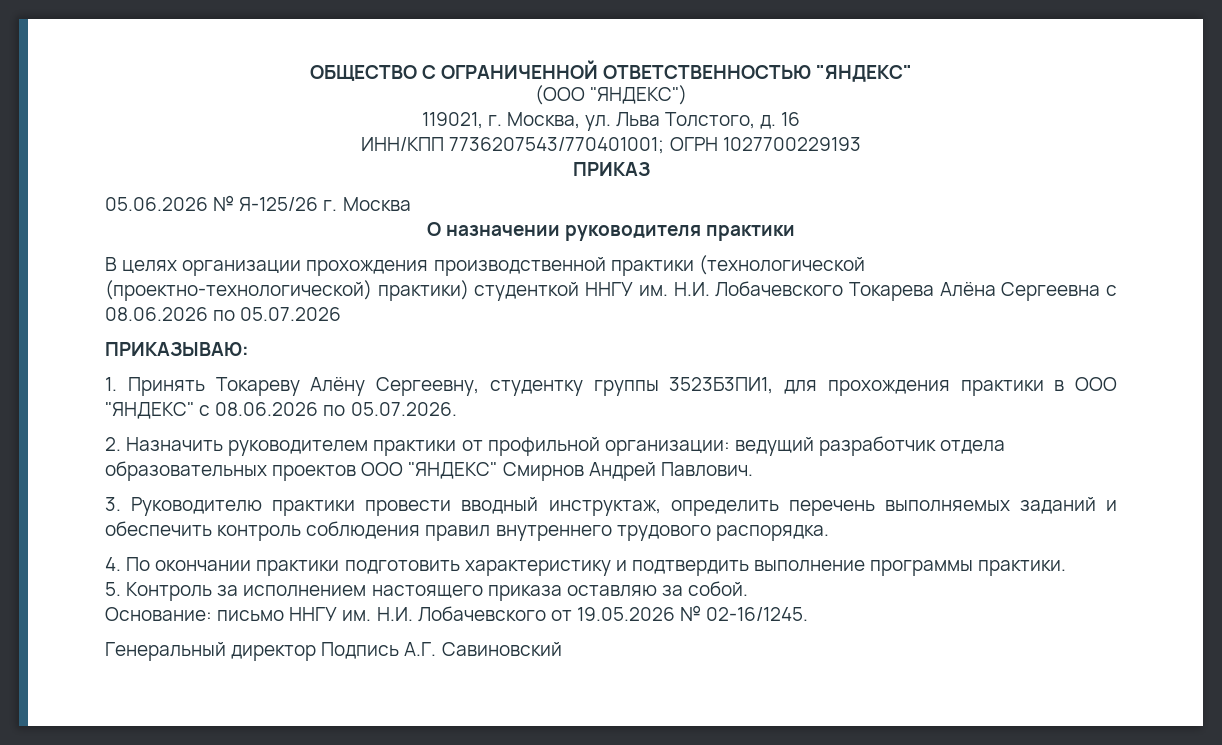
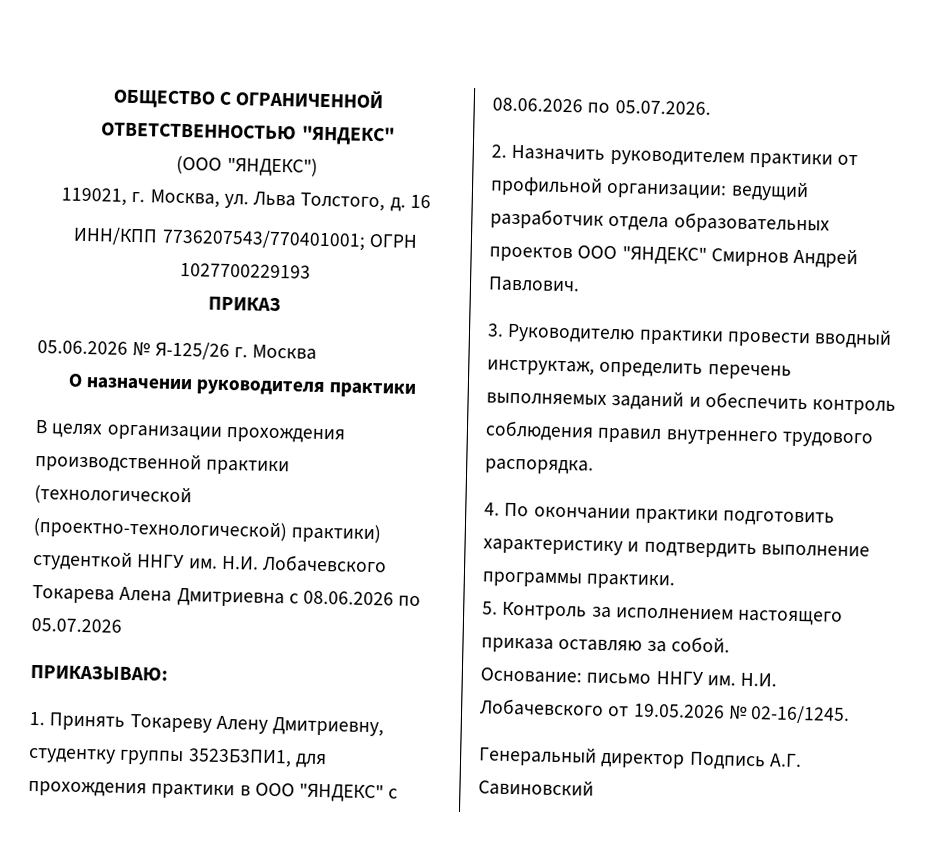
[939,282,1101,301] Алёна Сергеевна -> [119,586,285,608] Алена Дмитриевна
[310,377,479,396] Алёну Сергеевну, -> [215,715,385,737] Алену Дмитриевну,

